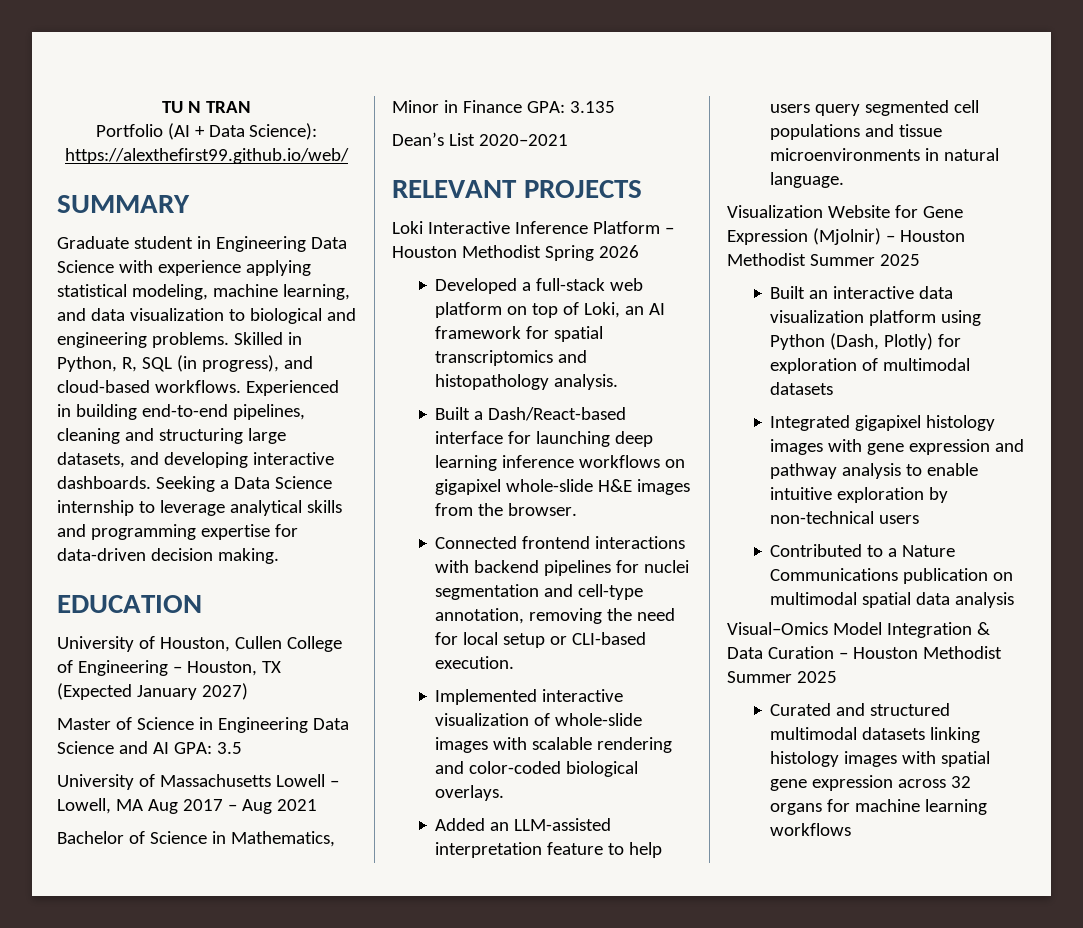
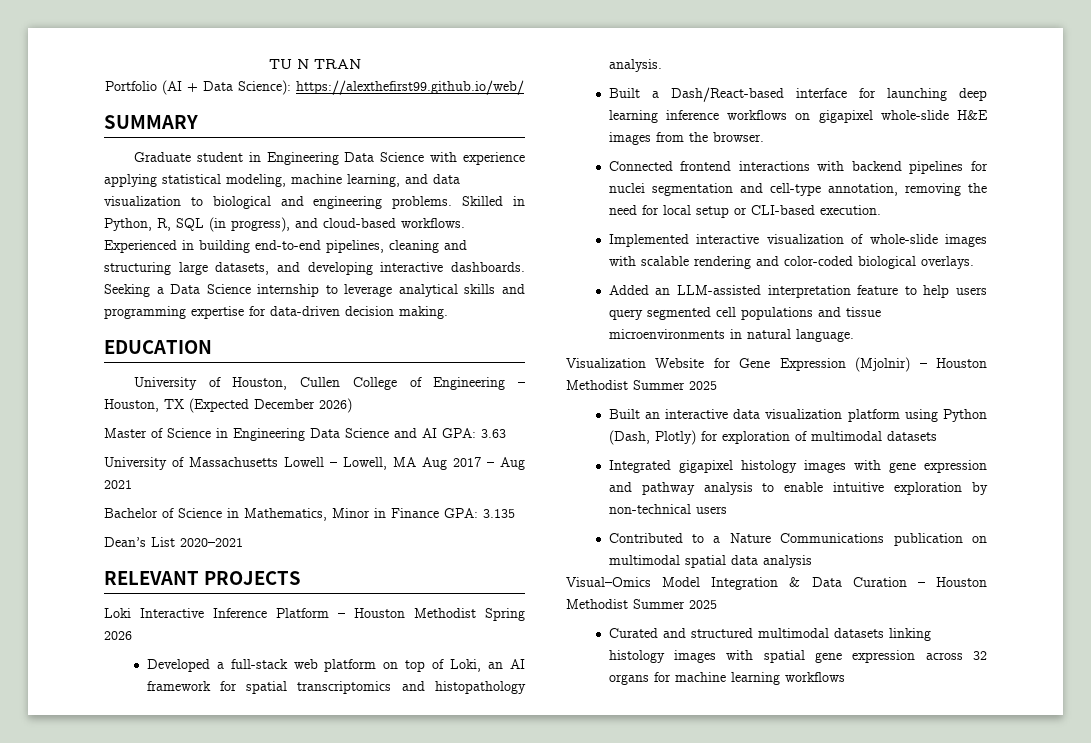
[136,683,248,700] January 2027) -> [254,398,352,413] December 2026)
[216,742,242,754] 3.5 -> [481,429,506,438] 3.63

